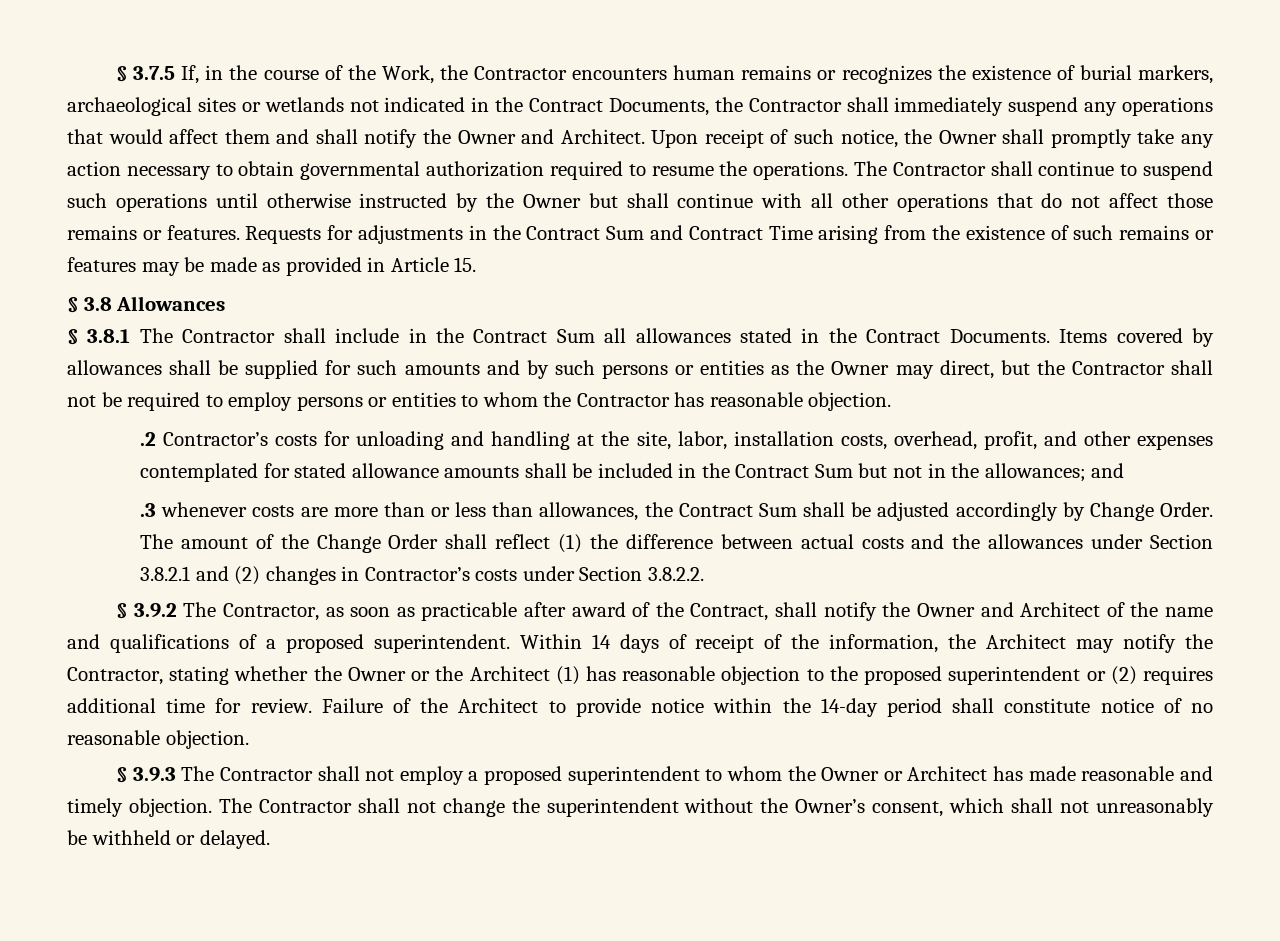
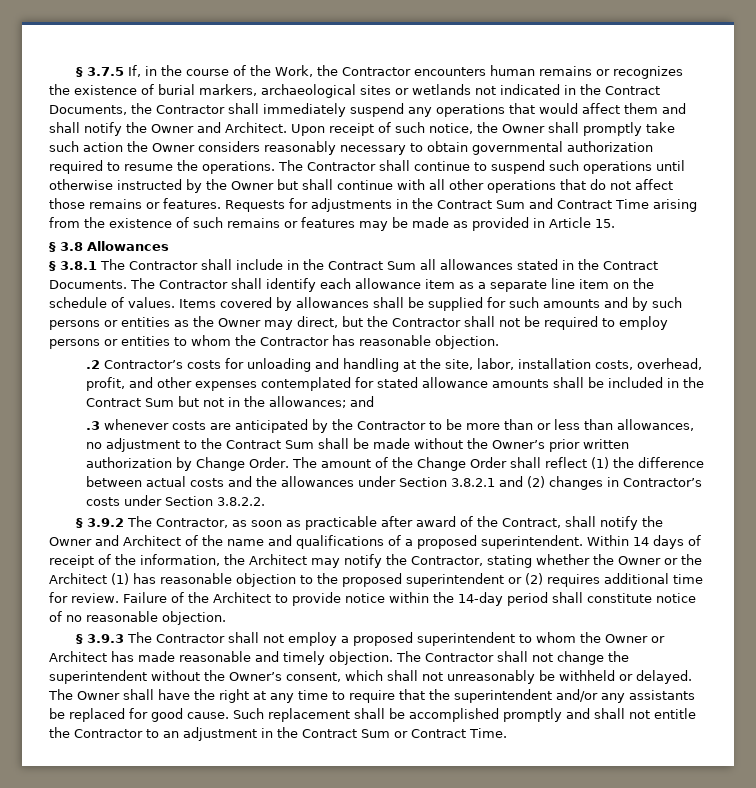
[1181,134,1214,148] [67,161,121,176] any action -> [49,141,336,155] such action the Owner considers reasonably
(1050, 336) none -> [130,278,654,292] [49,297,175,308] The Contractor shall identify each allowance item as a separate line item on the schedule of values.
(328, 512) none -> [235,419,463,433] anticipated by the Contractor to be
(639, 511) none -> [86,438,198,452] no adjustment to
[877,502,1058,521] adjusted accordingly -> [373,438,630,452] [86,457,173,468] made without the Owner’s prior written authorization
(270, 839) none -> [48,689,695,703] [49,708,696,722] [49,727,507,741] The Owner shall have the right at any time to require that the superintendent and/or any assistants be replaced for good cause. Such replacement shall be accomplished promptly and shall not entitle the Contractor to an adjustment in the Contract Sum or Contract Time.

